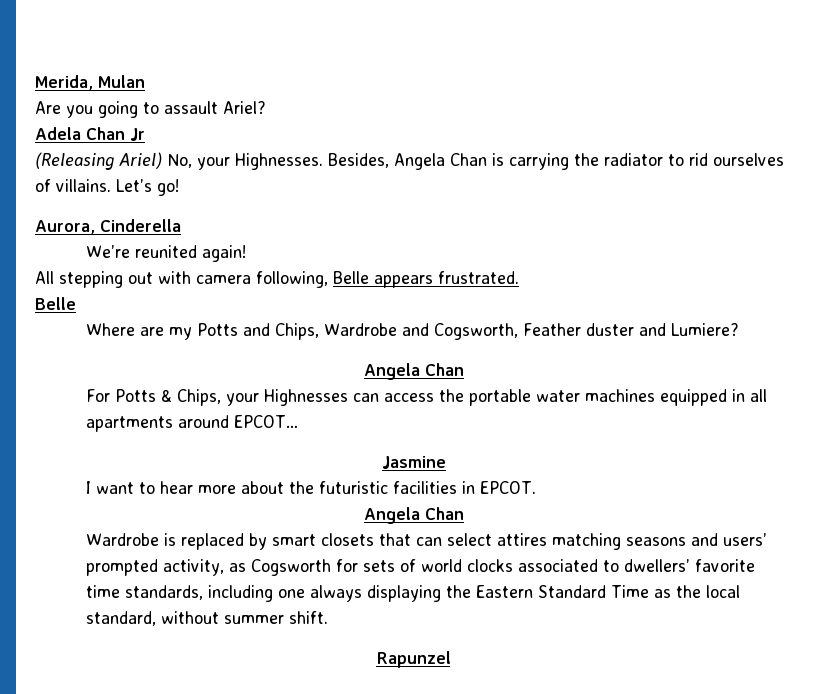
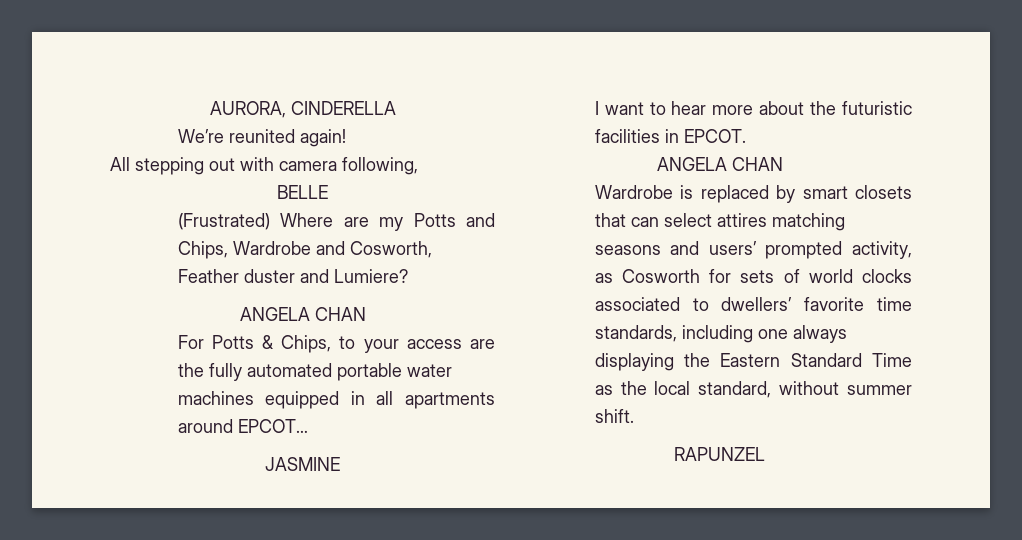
[35,75,145,90] [35,101,266,118] [35,127,145,141] [35,152,784,170] [35,179,179,196] [35,219,181,234] Merida, Mulan // Are you going to assault Ariel? // Adela Chan Jr // (Releasing Ariel) No, your Highnesses. Besides, Angela Chan is carrying the radiator to rid ourselves of villains. Let’s go! // Aurora, Cinderella -> [209,101,396,118] AURORA, CINDERELLA
[333,271,519,288] [35,297,76,310] Belle appears frustrated. // Belle // -> [277,185,328,199] [177,213,270,230] // BELLE // (Frustrated)
[434,323,519,340] Cogsworth, -> [349,241,432,258] Cosworth,
[363,363,464,380] Angela Chan -> [239,307,366,321] ANGELA CHAN
[226,389,465,406] your Highnesses can access the -> [339,336,496,353] [177,363,332,381] to your access are the fully automated
[381,456,446,469] Jasmine -> [265,457,340,471] JASMINE
[363,507,464,524] Angela Chan -> [656,157,783,171] ANGELA CHAN
[251,559,332,576] Cogsworth -> [621,269,700,283] Cosworth
[376,651,451,668] Rapunzel -> [674,447,765,461] RAPUNZEL

